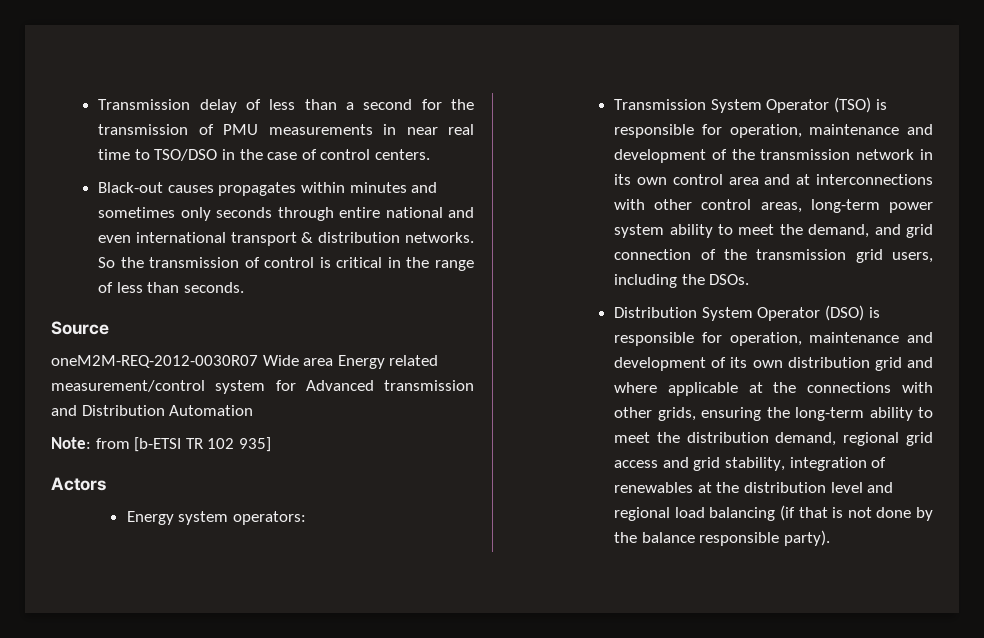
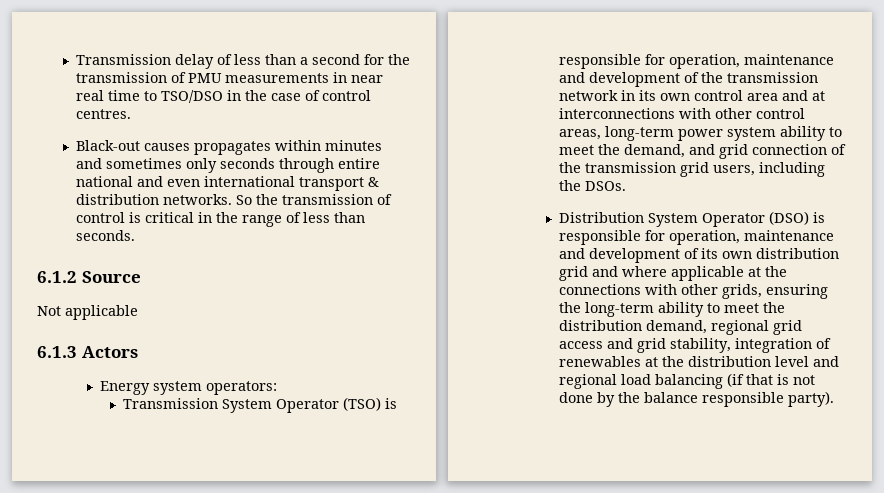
[374,149,430,160] centers. -> [76,109,132,119] centres.
(244, 287) none -> [37,271,77,283] 6.1.2
[51,355,439,369] [51,380,474,394] [51,405,254,416] [51,437,271,452] oneM2M-REQ-2012-0030R07 Wide area Energy related measurement/control system for Advanced transmission and Distribution Automation // Note: from [b-ETSI TR 102 935] // -> [37,305,138,320] [37,346,77,358] Not applicable // 6.1.3

